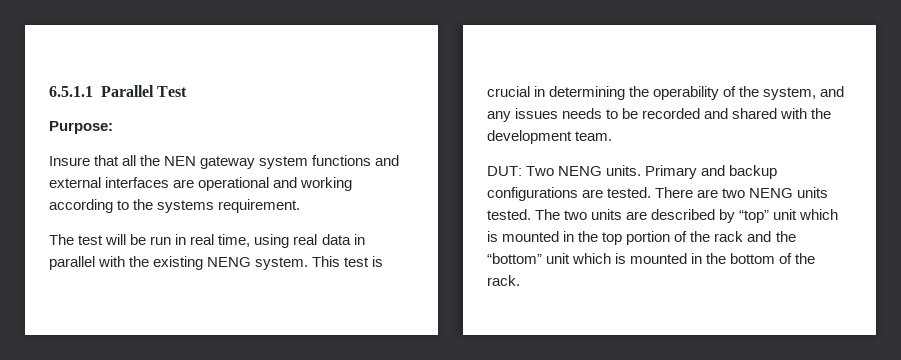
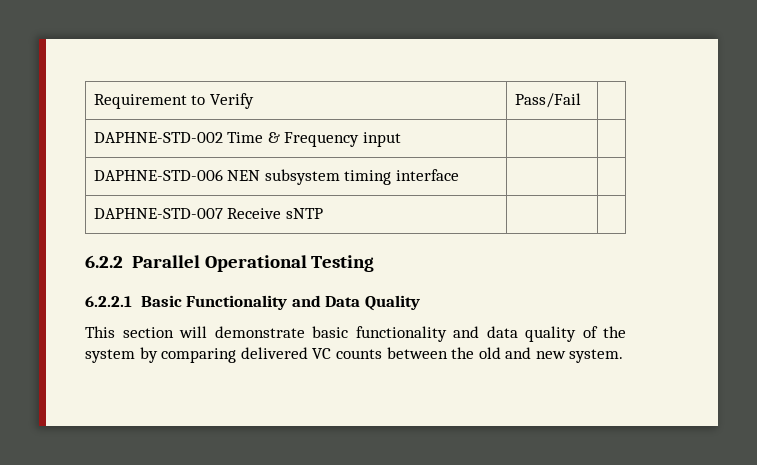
[49,85,187,97] [49,121,113,134] [49,155,400,169] [49,177,353,191] [49,199,301,213] [49,234,365,248] [49,256,384,270] [487,86,845,100] [487,108,832,122] [487,130,613,144] [487,165,778,179] [487,187,829,201] [487,209,839,223] [487,231,796,245] [487,253,816,264] [487,275,520,286] 6.5.1.1 Parallel Test // Purpose: // Insure that all the NEN gateway system functions and external interfaces are operational and working according to the systems requirement. // The test will be run in real time, using real data in parallel with the existing NENG system. This test is crucial in determining the operability of the system, and any issues needs to be recorded and shared with the development team. // DUT: Two NENG units. Primary and backup configurations are tested. There are two NENG units tested. The two units are described by “top” unit which is mounted in the top portion of the rack and the “bottom” unit which is mounted in the bottom of the rack. -> [93,93,254,109] [514,93,581,108] [93,132,401,147] [93,169,459,185] [93,208,323,219] [85,255,375,272] [85,295,420,311] [85,326,626,342] [85,347,624,363] Requirement to Verify | Pass/Fail | // DAPHNE-STD-002 Time & Frequency input | | // DAPHNE-STD-006 NEN subsystem timing interface | | // DAPHNE-STD-007 Receive sNTP | | // 6.2.2 Parallel Operational Testing // 6.2.2.1 Basic Functionality and Data Quality // This section will demonstrate basic functionality and data quality of the system by comparing delivered VC counts between the old and new system.

